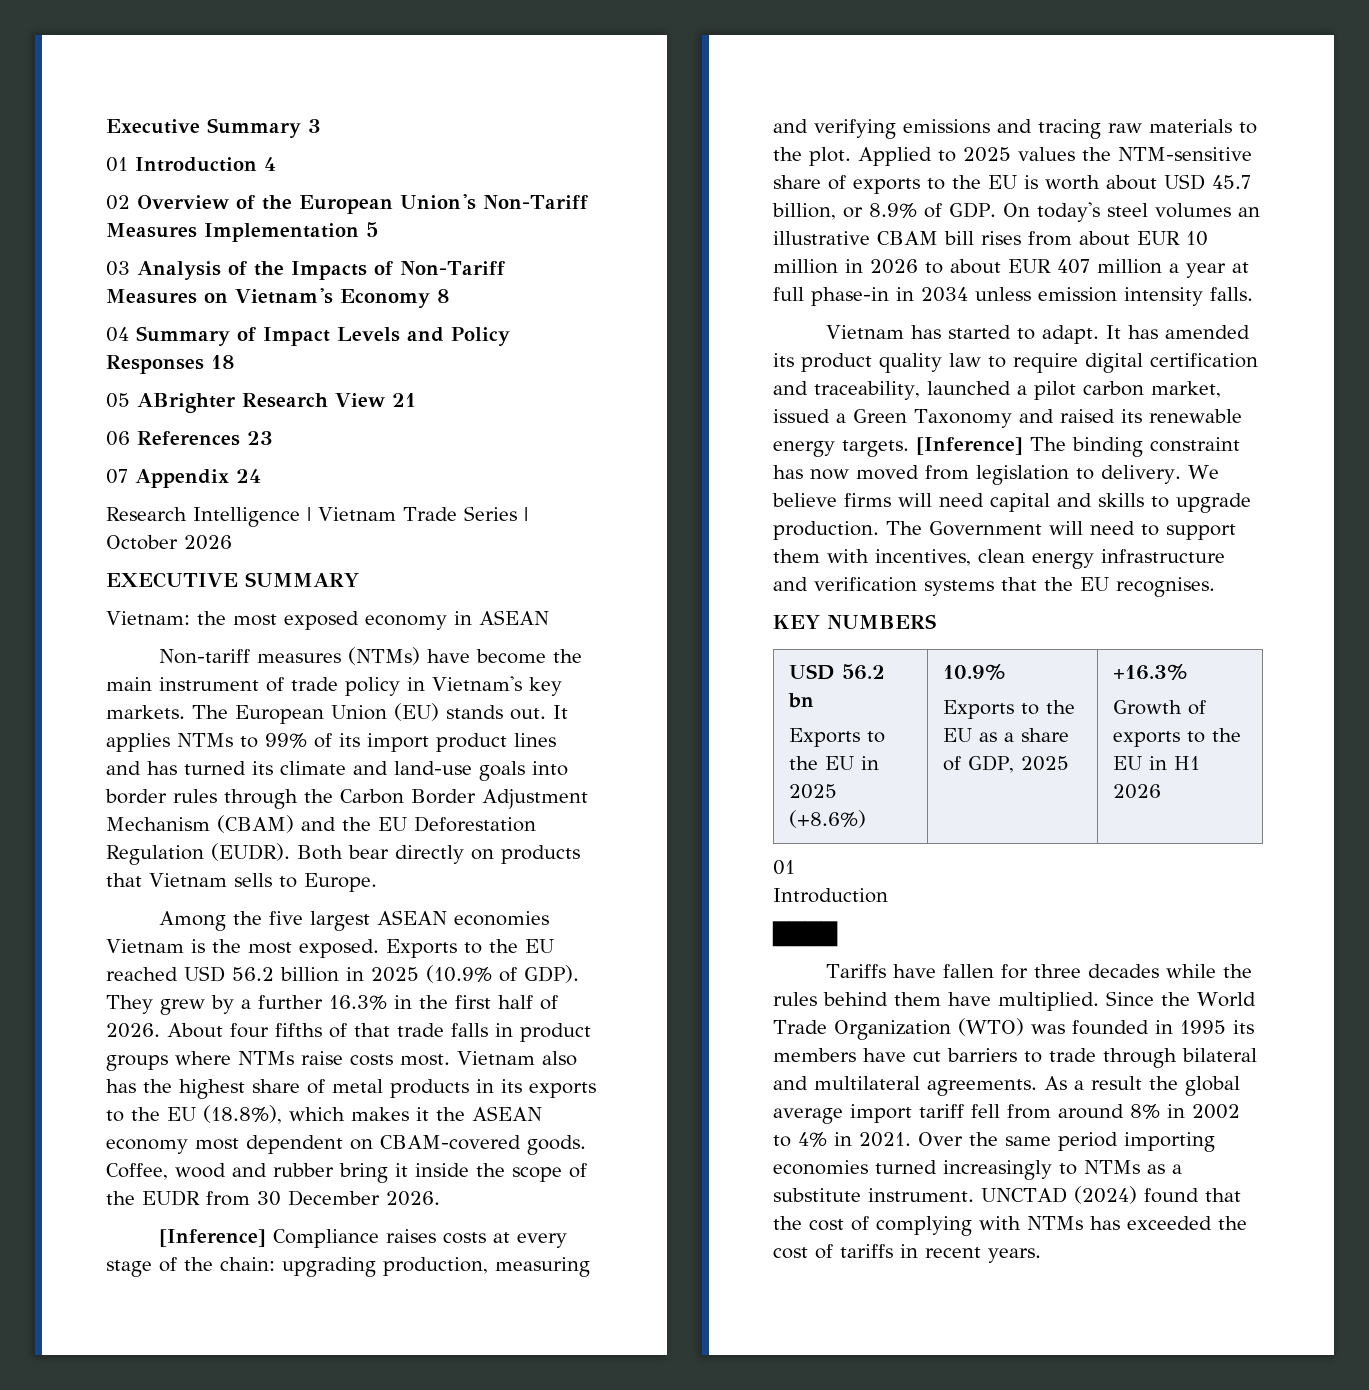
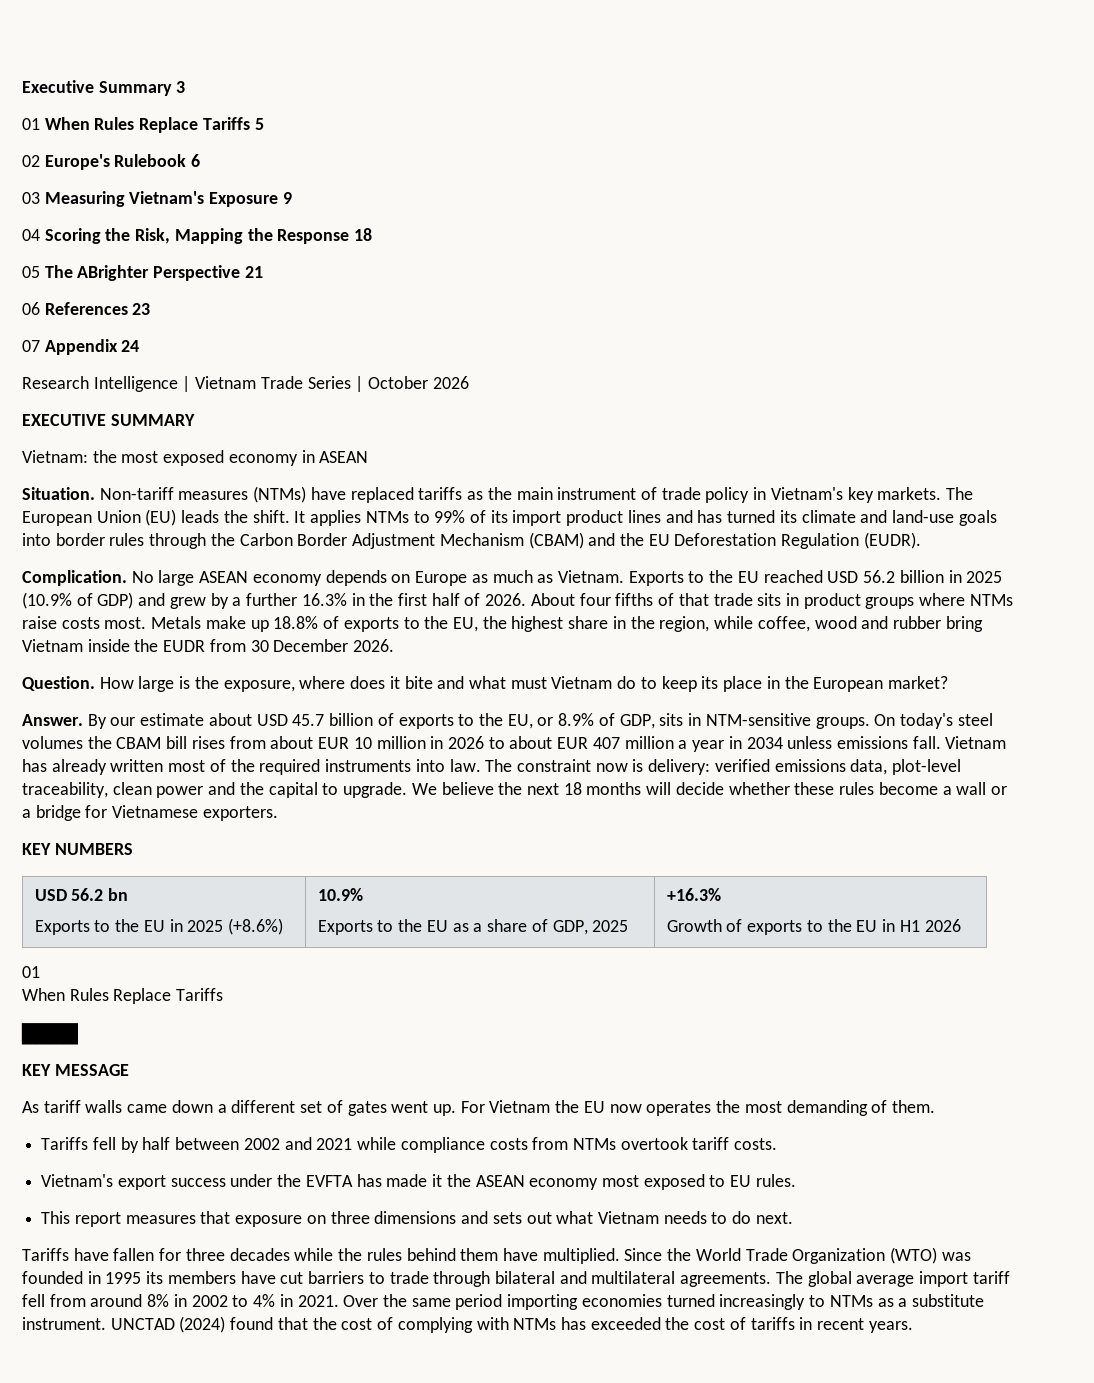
[135,157,276,172] [106,194,588,214] [106,222,378,242] [106,261,505,280] [106,288,449,308] [106,326,510,346] [106,355,204,374] Introduction 4 // 02 Overview of the European Union's Non-Tariff Measures Implementation 5 // 03 Analysis of the Impacts of Non-Tariff Measures on Vietnam's Economy 8 // 04 Summary of Impact Levels and Policy Responses -> [44,117,264,133] [22,154,201,170] [22,191,292,207] [22,228,350,244] When Rules Replace Tariffs 5 // 02 Europe's Rulebook 6 // 03 Measuring Vietnam's Exposure 9 // 04 Scoring the Risk, Mapping the Response
[137,393,385,413] ABrighter Research View -> [44,265,241,281] The ABrighter Perspective
(549, 617) none -> [22,487,95,500] Situation.
[475,649,546,664] become -> [350,487,484,503] replaced tariffs as
[446,705,546,720] stands out. -> [181,510,290,523] leads the shift.
[297,845,580,864] [106,873,377,892] [158,910,549,931] [106,939,379,958] Both bear directly on products that Vietnam sells to Europe. // Among the five largest ASEAN economies Vietnam is the most exposed. -> [22,570,624,586] // Complication. No large ASEAN economy depends on Europe as much as Vietnam.
[524,965,579,983] [106,995,153,1014] GDP). They -> [97,592,166,609] GDP) and
[451,1023,488,1037] falls -> [757,593,782,606] sits
[457,1051,577,1066] [106,1079,596,1099] [106,1105,542,1124] [106,1135,586,1155] [106,1163,168,1180] Vietnam also has the highest share of metal products in its exports to the EU (18.8%), which makes it the ASEAN economy most dependent on CBAM-covered goods. Coffee, -> [151,616,810,632] Metals make up 18.8% of exports to the EU, the highest share in the region, while coffee,
[395,1163,408,1177] it -> [22,639,83,652] Vietnam
[512,1163,587,1182] [106,1191,135,1205] scope of the -> (159, 645) none
[158,1229,567,1248] [106,1257,590,1277] [773,119,1257,139] [773,147,1252,166] [773,174,1251,194] [772,202,996,220] [Inference] Compliance raises costs at every stage of the chain: upgrading production, measuring and verifying emissions and tracing raw materials to the plot. Applied to 2025 values the NTM-sensitive share of exports to the EU is worth about USD 45.7 billion, or 8.9% of GDP. -> [22,676,948,692] [22,713,870,729] Question. How large is the exposure, where does it bite and what must Vietnam do to keep its place in the European market? // Answer. By our estimate about USD 45.7 billion of exports to the EU, or 8.9% of GDP, sits in NTM-sensitive groups.
[1237,207,1260,217] [773,231,870,245] an illustrative -> [87,736,112,749] the
[1232,262,1249,273] [773,287,1253,306] [825,325,1250,344] [773,353,1258,373] [773,381,1221,400] [773,409,1242,428] [773,437,1240,457] [773,465,1219,485] [772,493,1251,513] [773,521,1236,540] [773,549,1225,569] [773,577,1215,597] at full phase-in in 2034 unless emission intensity falls. // Vietnam has started to adapt. It has amended its product quality law to require digital certification and traceability, launched a pilot carbon market, issued a Green Taxonomy and raised its renewable energy targets. [Inference] The binding constraint has now moved from legislation to delivery. We believe firms will need capital and skills to upgrade production. The Government will need to support them with incentives, clean energy infrastructure and verification systems that the EU recognises. -> [728,736,1007,749] [22,759,962,775] [22,782,1007,798] [22,805,278,821] in 2034 unless emissions fall. Vietnam has already written most of the required instruments into law. The constraint now is delivery: verified emissions data, plot-level traceability, clean power and the capital to upgrade. We believe the next 18 months will decide whether these rules become a wall or a bridge for Vietnamese exporters.
[773,888,888,903] [772,921,838,947] Introduction // ████ -> [22,988,224,1004] [21,1023,79,1045] [22,1064,129,1076] [22,1100,935,1116] [41,1137,778,1153] [41,1174,796,1190] [41,1211,793,1227] When Rules Replace Tariffs // ████ // KEY MESSAGE // As tariff walls came down a different set of gates went up. For Vietnam the EU now operates the most demanding of them. // Tariffs fell by half between 2002 and 2021 while compliance costs from NTMs overtook tariff costs. // Vietnam's export success under the EVFTA has made it the ASEAN economy most exposed to EU rules. // This report measures that exposure on three dimensions and sets out what Vietnam needs to do next.
[1044,1076,1178,1090] As a result the -> [775,1271,803,1284] The

